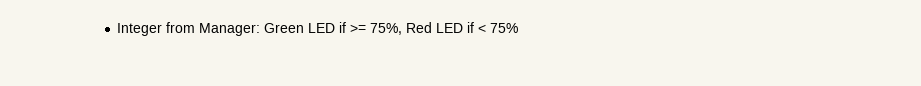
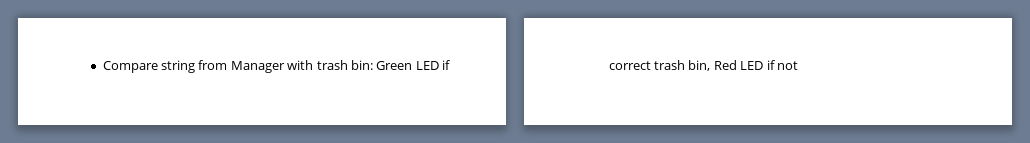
[117,22,403,36] Integer from Manager: Green LED if >= 75%, -> [102,60,711,73] Compare string from Manager with trash bin: Green LED if correct trash bin,
[478,23,519,33] < 75% -> [776,61,798,70] not

